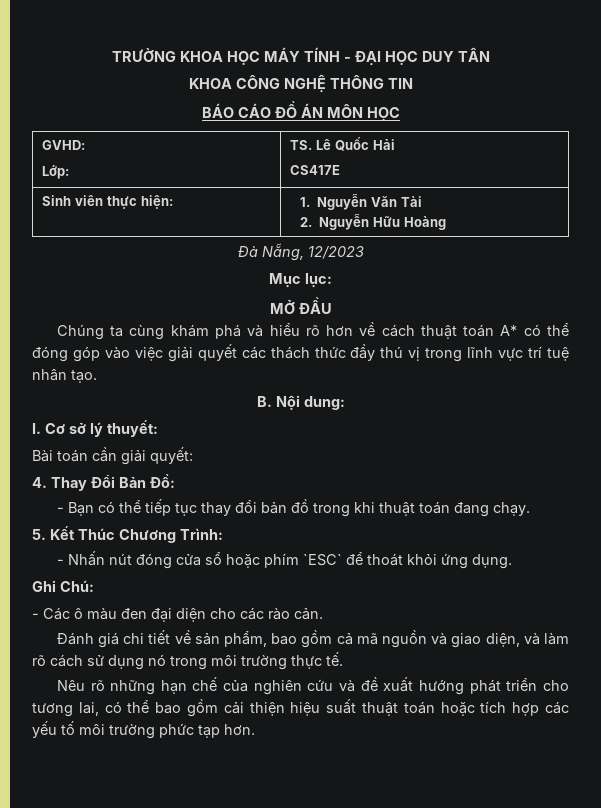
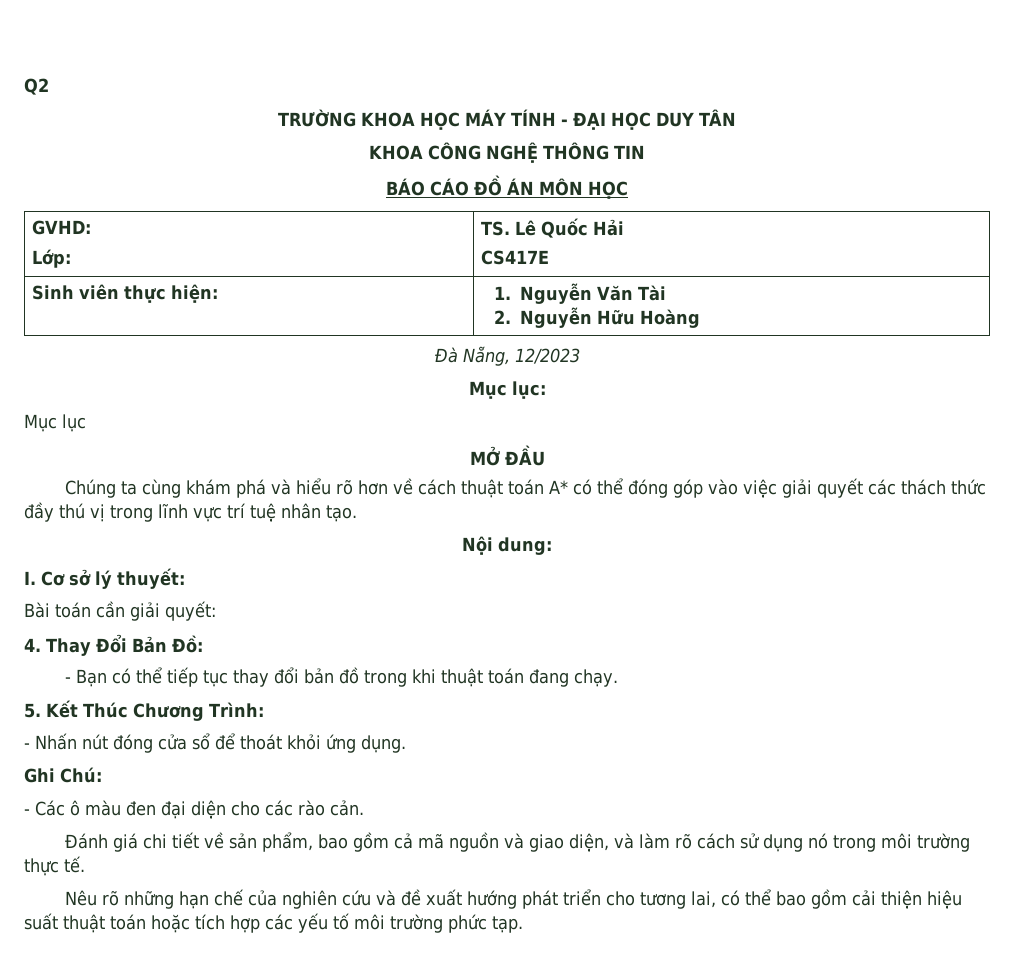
(111, 55) none -> [24,78,49,95] Q2 //
(332, 280) none -> [24,414,86,432] // Mục lục
[256,396,272,407] B. -> (357, 513) none
[225,553,342,568] hoặc phím `ESC` -> (210, 741) none
[198,724,255,738] tạp hơn. -> [492,916,523,933] tạp.

